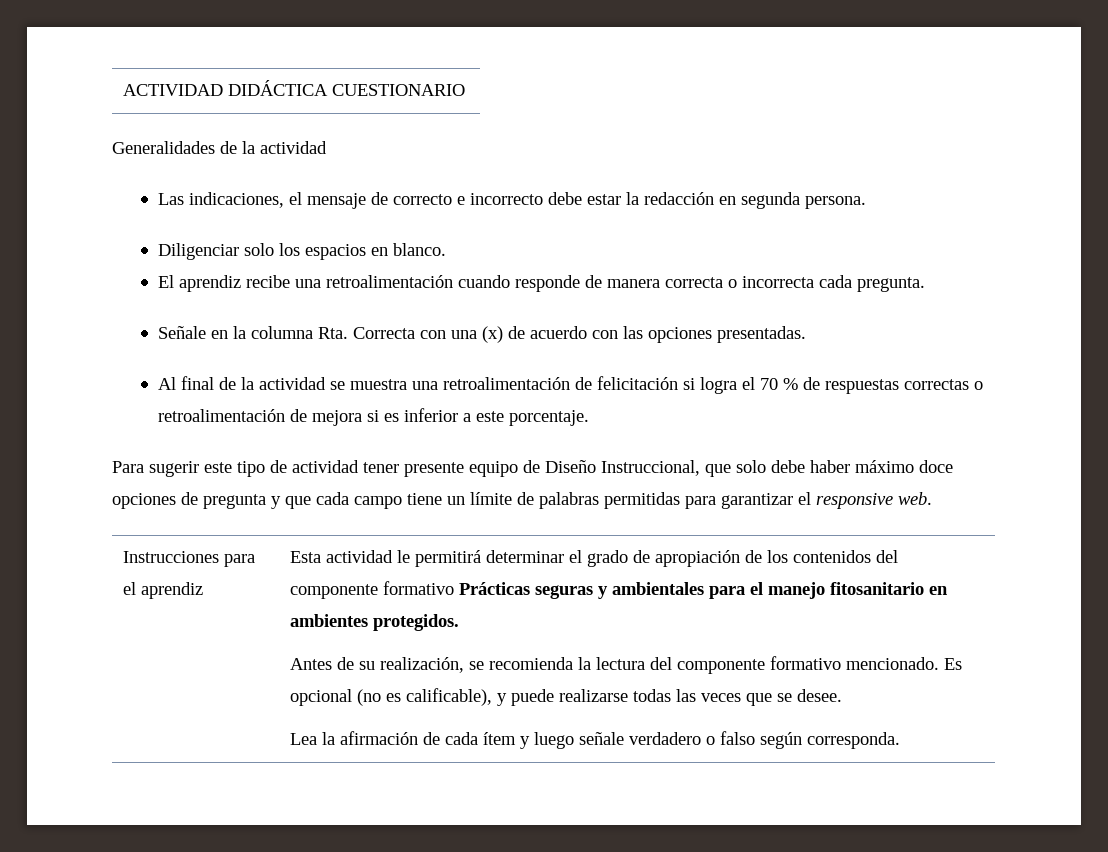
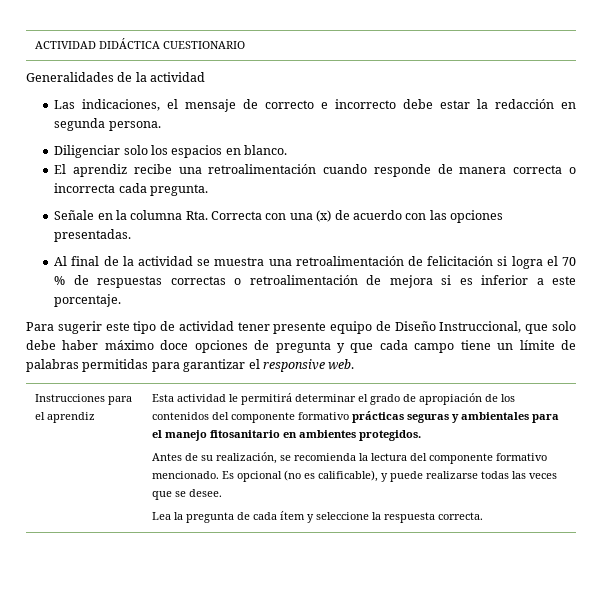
[458,582,530,595] Prácticas -> [352,411,405,423] prácticas
[339,731,418,745] afirmación -> [186,512,235,523] pregunta
[533,731,900,749] luego señale verdadero o falso según corresponda. -> [316,512,484,523] seleccione la respuesta correcta.

